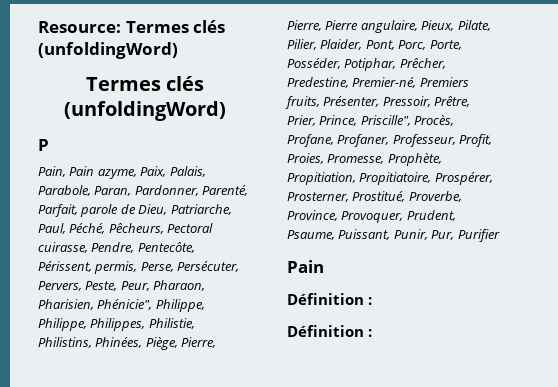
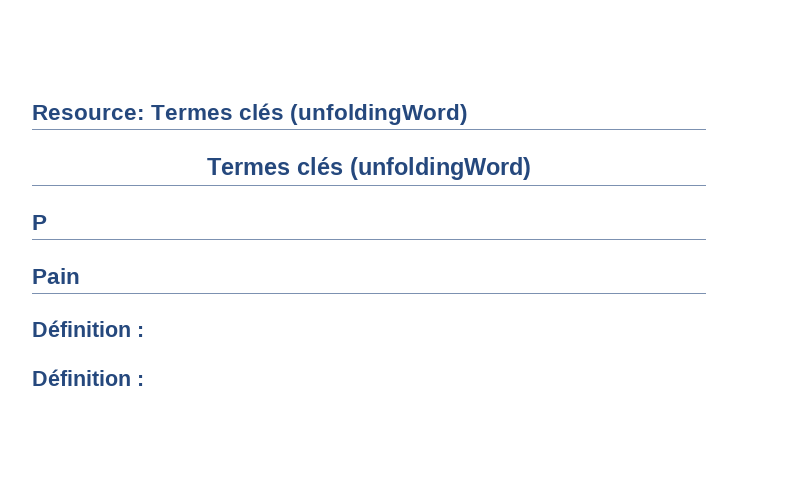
[38,166,206,179] [38,185,249,196] [38,204,232,217] [38,223,214,234] [38,242,195,253] [38,261,240,274] [38,280,206,291] [38,299,205,312] [38,318,195,331] [38,337,217,350] [287,20,491,33] [287,39,462,50] [287,58,446,71] [287,77,469,88] [285,96,471,109] [287,115,455,126] [287,134,493,147] [287,153,442,166] [287,172,493,185] [287,191,462,202] [287,210,456,223] [287,229,500,242] // Pain, Pain azyme, Paix, Palais, Parabole, Paran, Pardonner, Parenté, Parfait, parole de Dieu, Patriarche, Paul, Péché, Pêcheurs, Pectoral cuirasse, Pendre, Pentecôte, Périssent, permis, Perse, Persécuter, Pervers, Peste, Peur, Pharaon, Pharisien, Phénicie", Philippe, Philippe, Philippes, Philistie, Philistins, Phinées, Piège, Pierre, Pierre, Pierre angulaire, Pieux, Pilate, Pilier, Plaider, Pont, Porc, Porte, Posséder, Potiphar, Prêcher, Predestine, Premier-né, Premiers fruits, Présenter, Pressoir, Prêtre, Prier, Prince, Priscille", Procès, Profane, Profaner, Professeur, Profit, Proies, Promesse, Prophète, Propitiation, Propitiatoire, Prospérer, Prosterner, Prostitué, Proverbe, Province, Provoquer, Prudent, Psaume, Puissant, Punir, Pur, Purifier -> (47, 222) none

